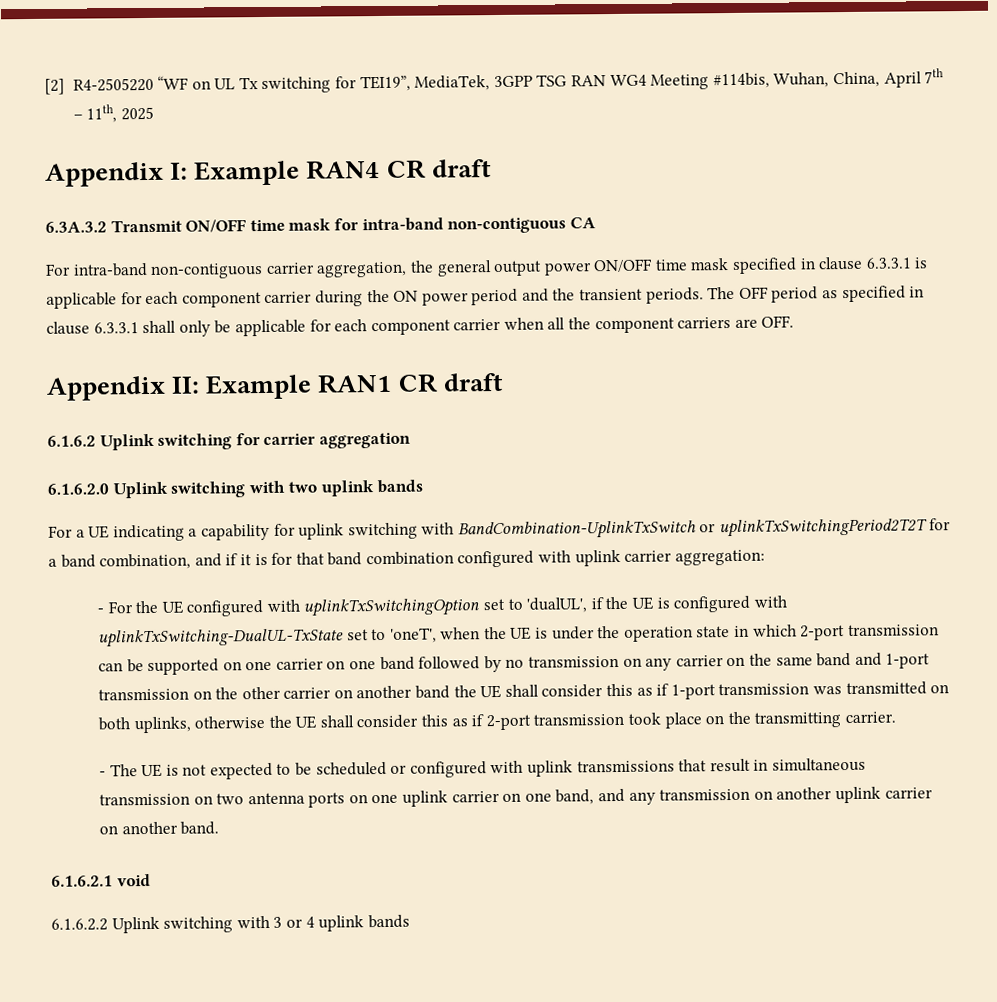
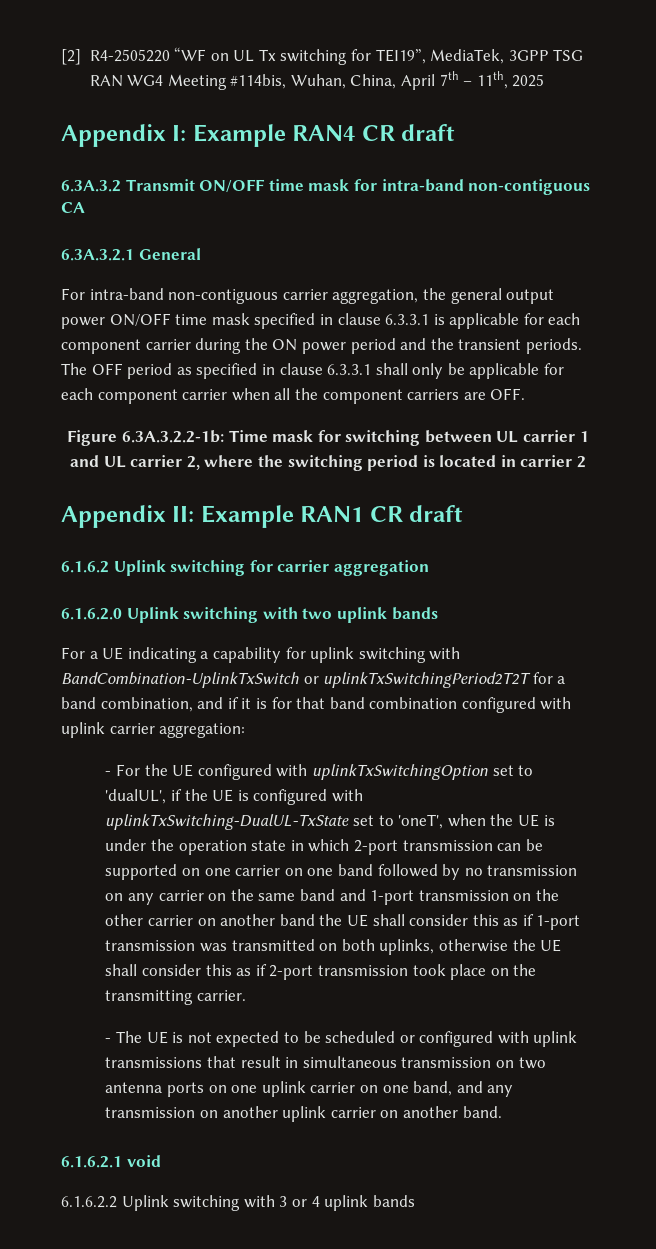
(596, 223) none -> [61,248,201,261] // 6.3A.3.2.1 General
(795, 321) none -> [67,430,589,446] [69,455,587,471] // Figure 6.3A.3.2.2-1b: Time mask for switching between UL carrier 1 and UL carrier 2, where the switching period is located in carrier 2

